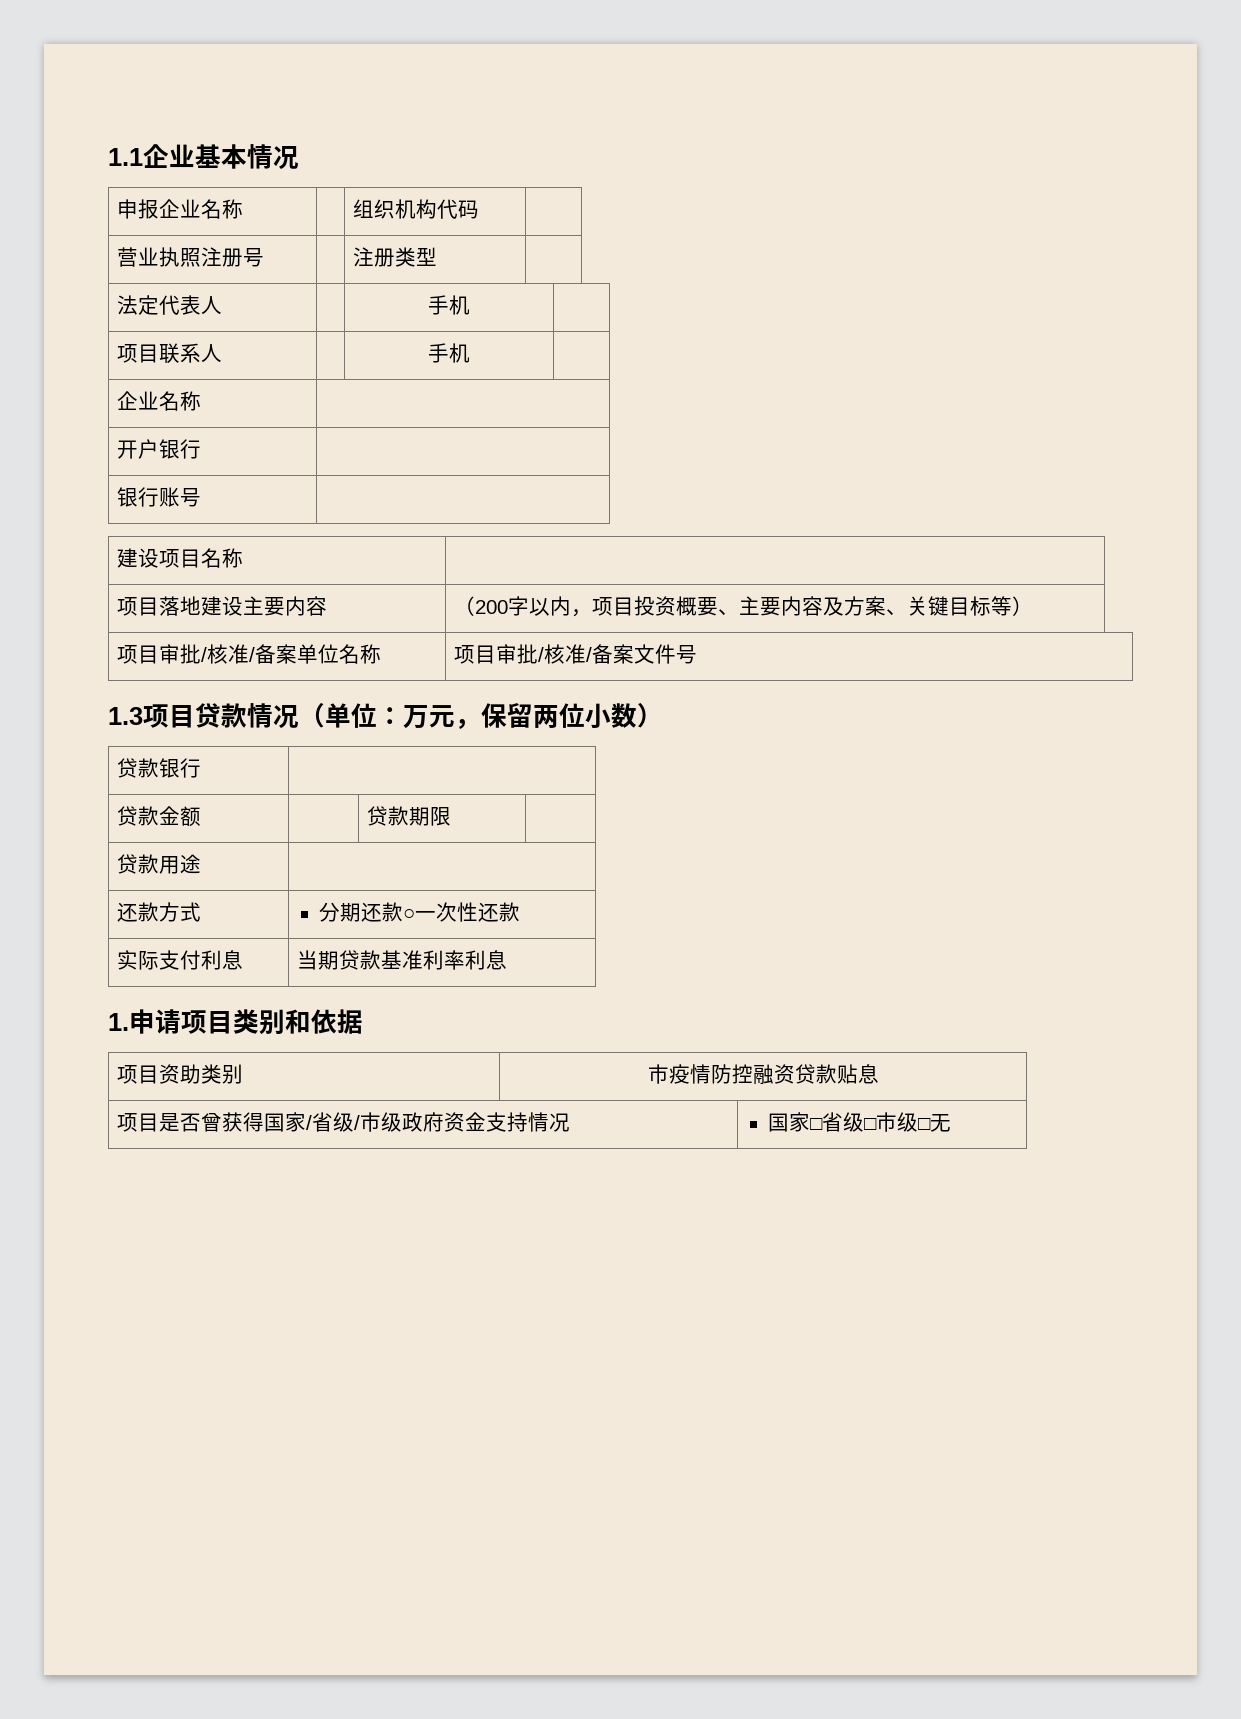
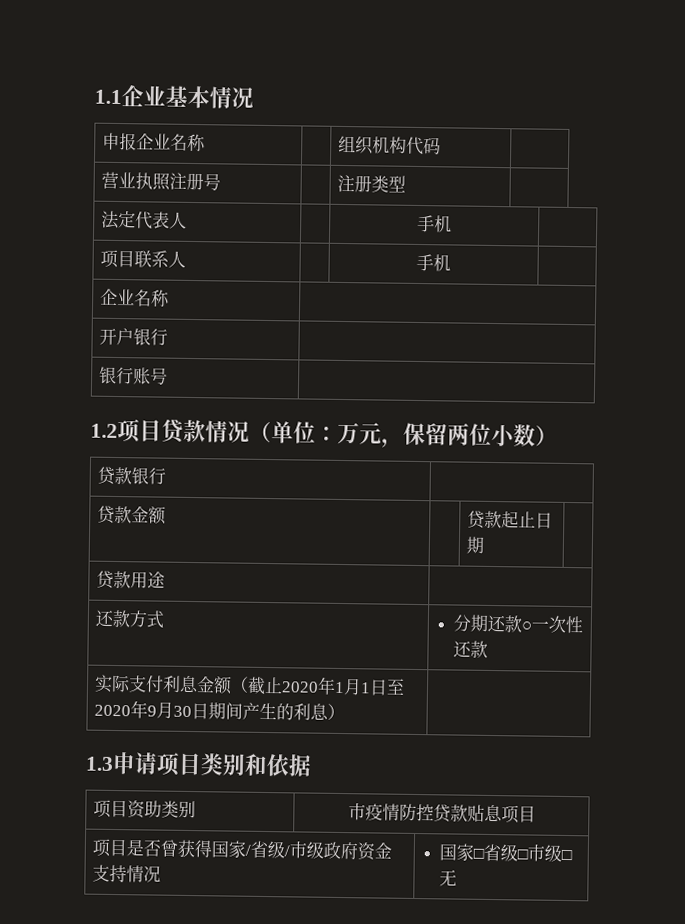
[116,548,243,568] [116,596,327,616] [453,596,1033,617] [116,644,381,664] [453,644,697,664] [108,707,143,725] // 建设项目名称 | // 项目落地建设主要内容 | （200字以内，项目投资概要、主要内容及方案、关键目标等） // 项目审批/核准/备案单位名称 | 项目审批/核准/备案文件号 // 1.3 -> [90,423,118,439] // 1.2
[408,806,451,826] 期限 -> [500,511,553,529] [465,536,485,554] 起止日期
[296,950,507,970] [108,1013,129,1031] | 当期贷款基准利率利息 // 1. -> [195,676,405,696] [93,700,345,721] [85,756,114,771] 金额（截止2020年1月1日至2020年9月30日期间产生的利息） | // 1.3
[752,1064,795,1084] 融资 -> (434, 812) none
(879, 1074) none -> [500,805,536,824] 项目

